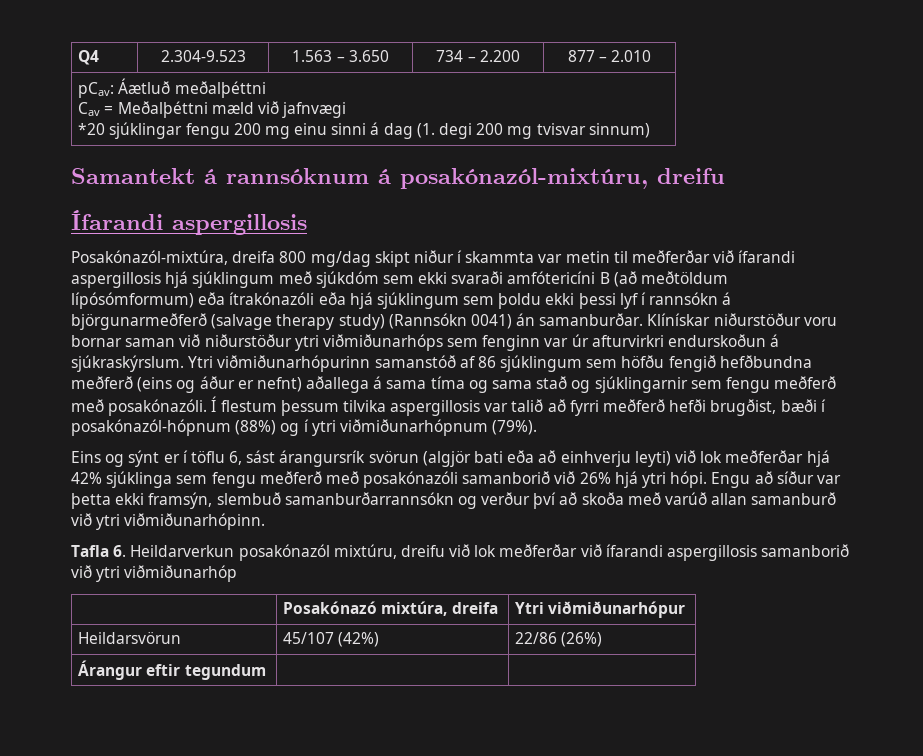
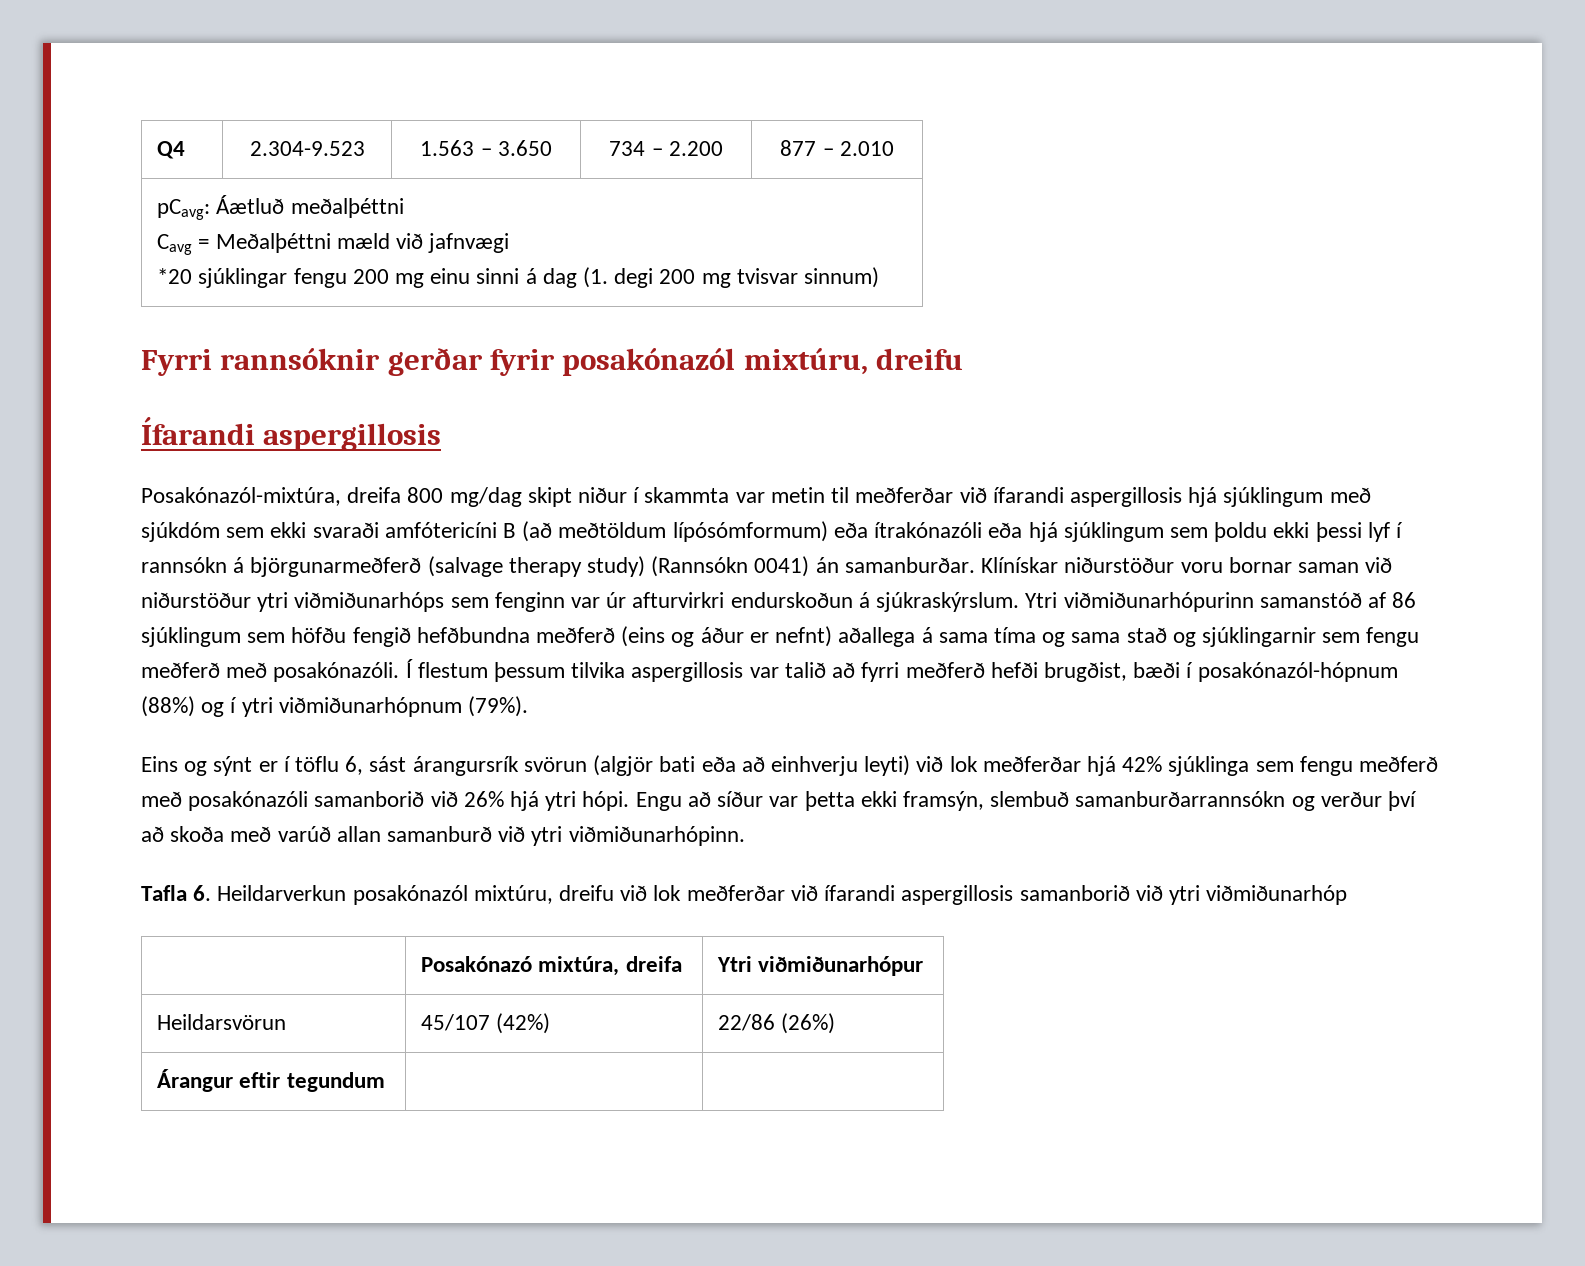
[78,82,115,98] pCav: -> [157,199,211,220] pCavg:
[78,102,101,116] Cav -> [157,234,193,255] Cavg
[71,168,648,189] Samantekt á rannsóknum á posakónazól-mixtúru, -> [141,348,868,376] Fyrri rannsóknir gerðar fyrir posakónazól mixtúru,

